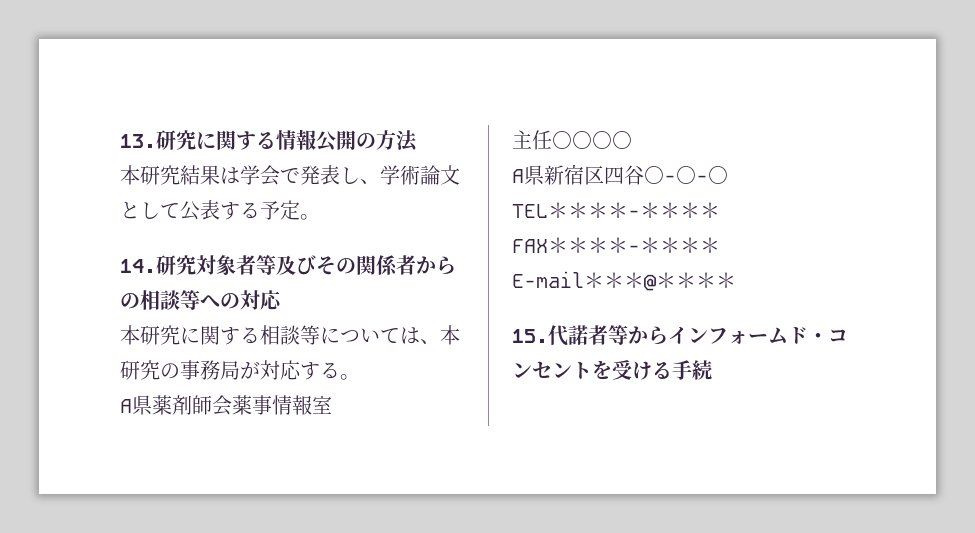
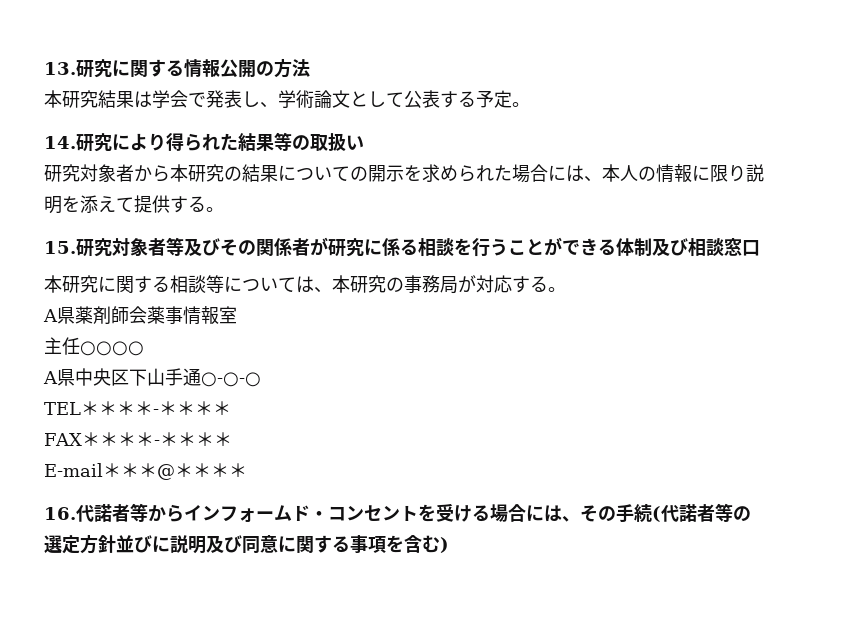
(196, 265) none -> [112,132,364,151] [44,164,764,183] [44,195,224,214] [44,238,112,257] により得られた結果等の取扱い // 研究対象者から本研究の結果についての開示を求められた場合には、本人の情報に限り説明を添えて提供する。 // 15.研究
[416,256,456,275] [120,290,282,310] からの相談等への対応 -> [310,237,760,257] が研究に係る相談を行うことができる体制及び相談窓口
[544,164,644,185] 新宿区四谷 -> [75,368,201,386] 中央区下山手通
[512,329,548,343] 15. -> [44,507,76,520] 16.
[672,360,712,380] 手続 -> [490,503,751,523] [44,534,449,554] 場合には、その手続(代諾者等の選定方針並びに説明及び同意に関する事項を含む)

